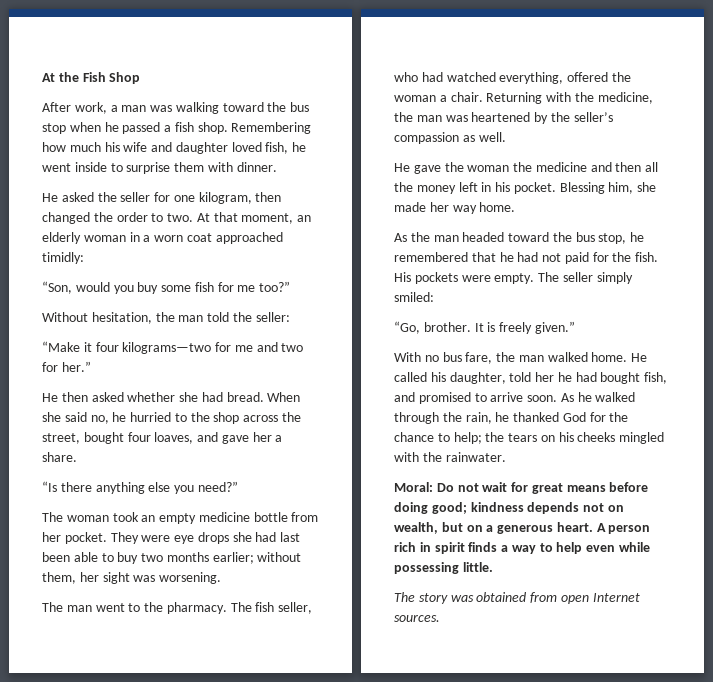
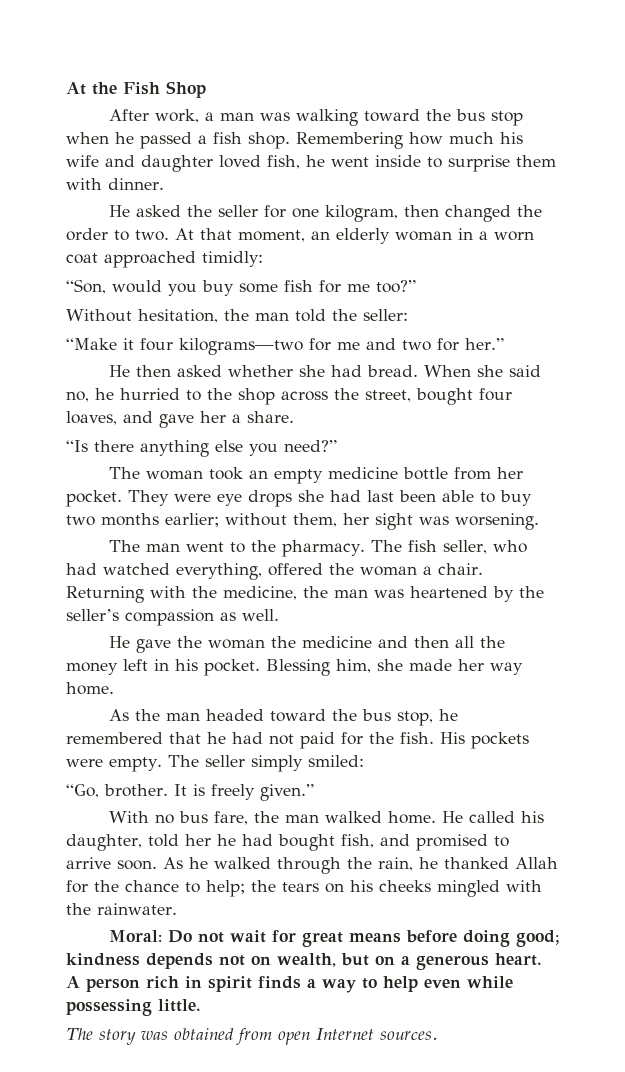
[562,412,586,422] God -> [515,857,558,869] Allah

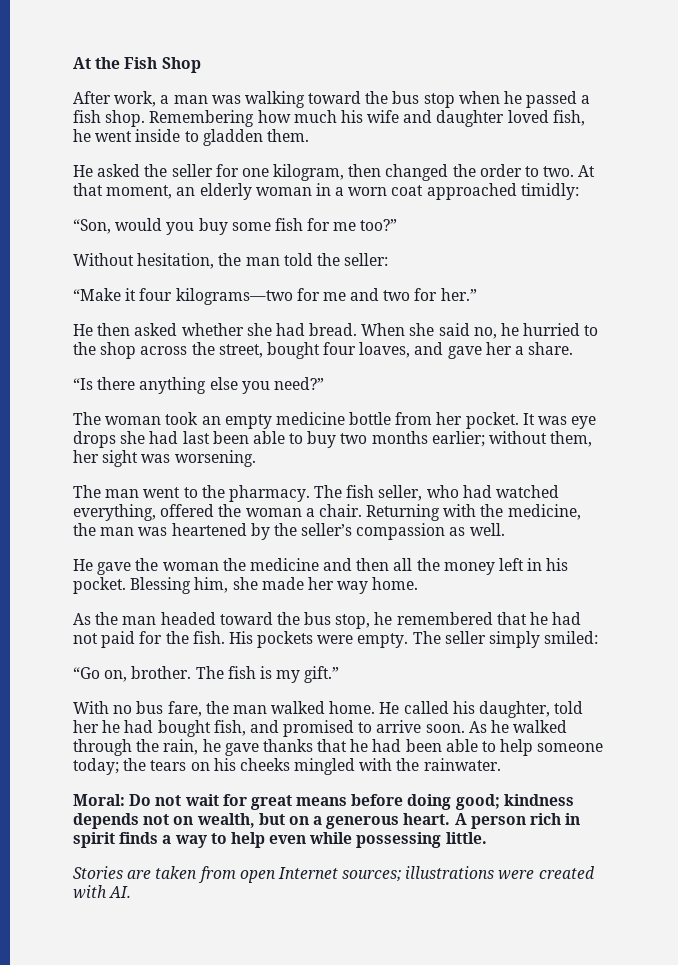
[448,155,556,172] [66,178,164,190] surprise them with dinner. -> [202,129,309,146] gladden them.
[128,490,211,506] They were -> [522,413,568,425] It was
[66,784,314,801] “Go, brother. It is freely given.” -> [73,666,340,683] “Go on, brother. The fish is my gift.”
[444,857,558,869] [66,880,245,897] thanked Allah for the chance to help; -> [224,739,604,756] [73,758,119,775] gave thanks that he had been able to help someone today;
[66,1028,438,1045] The story was obtained from open Internet sources. -> [73,866,595,883] [73,885,132,899] Stories are taken from open Internet sources; illustrations were created with AI.

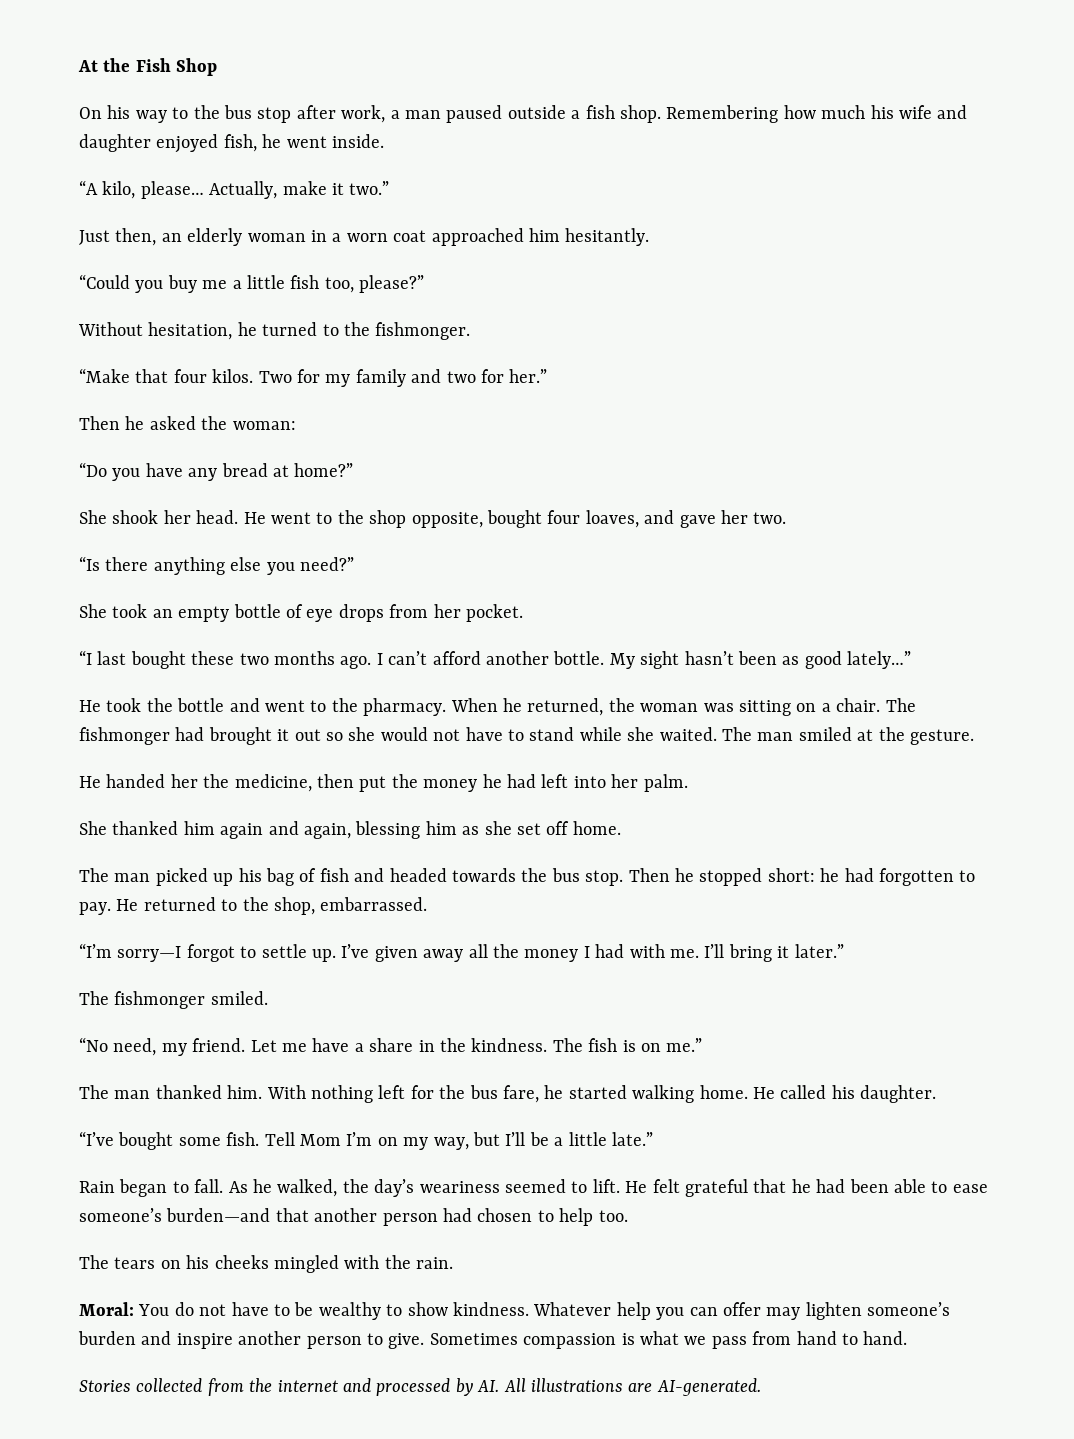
[73,91,578,108] After work, a man was walking toward the bus stop when he passed -> [79,105,566,123] On his way to the bus stop after work, a man paused outside
[507,110,549,123] loved -> [156,134,219,153] enjoyed
[135,129,309,146] [73,164,596,181] [73,183,173,199] inside to gladden them. // He asked the seller for one kilogram, then changed the order to two. At that moment, -> [332,134,384,148] [79,180,390,199] [79,228,157,246] inside. // “A kilo, please… Actually, make it two.” // Just then,
[520,183,579,200] [73,218,398,235] [73,253,389,269] [73,288,477,305] [73,323,599,339] [73,342,263,359] timidly: // “Son, would you buy some fish for me too?” // Without hesitation, the man told the seller: // “Make it four kilograms—two for me and two for her.” // He then asked whether she had bread. When she said no, he hurried to the shop across the street, -> [529,228,650,246] [79,274,425,293] [78,322,471,340] [79,368,548,387] [79,416,296,430] [79,462,354,481] [79,510,483,528] him hesitantly. // “Could you buy me a little fish too, please?” // Without hesitation, he turned to the fishmonger. // “Make that four kilos. Two for my family and two for her.” // Then he asked the woman: // “Do you have any bread at home?” // She shook her head. He went to the shop opposite,
[515,342,574,355] a share. -> [753,512,787,524] two.
[73,412,162,425] The woman -> [79,604,107,618] She
[275,412,392,425] medicine bottle -> [233,604,384,622] bottle of eye drops
[522,413,597,429] [73,431,593,448] [73,450,256,467] [73,485,560,502] [73,504,581,521] [73,523,505,540] [73,558,569,575] [73,577,419,594] [73,612,582,629] [73,631,599,648] [73,666,340,683] [73,701,584,718] [73,720,568,737] [73,739,313,756] It was eye drops she had last been able to buy two months earlier; without them, her sight was worsening. // The man went to the pharmacy. The fish seller, who had watched everything, offered the woman a chair. Returning with the medicine, the man was heartened by the seller’s compassion as well. // He gave the woman the medicine and then all the money left in his pocket. Blessing him, she made her way home. // As the man headed toward the bus stop, he remembered that he had not paid for the fish. His pockets were empty. The seller simply smiled: // “Go on, brother. The fish is my gift.” // With no bus fare, the man walked home. He called his daughter, told her he had bought fish, and promised to arrive soon. As he walked through the rain, he gave thanks -> [79,650,912,669] [79,698,916,716] [79,727,974,745] [79,774,688,792] [79,821,621,839] [79,868,976,886] [79,897,428,915] [79,943,844,962] [79,991,268,1009] [79,1037,703,1056] [79,1085,937,1103] [79,1131,653,1150] [79,1179,748,1197] // “I last bought these two months ago. I can’t afford another bottle. My sight hasn’t been as good lately…” // He took the bottle and went to the pharmacy. When he returned, the woman was sitting on a chair. The fishmonger had brought it out so she would not have to stand while she waited. The man smiled at the gesture. // He handed her the medicine, then put the money he had left into her palm. // She thanked him again and again, blessing him as she set off home. // The man picked up his bag of fish and headed towards the bus stop. Then he stopped short: he had forgotten to pay. He returned to the shop, embarrassed. // “I’m sorry—I forgot to settle up. I’ve given away all the money I had with me. I’ll bring it later.” // The fishmonger smiled. // “No need, my friend. Let me have a share in the kindness. The fish is on me.” // The man thanked him. With nothing left for the bus fare, he started walking home. He called his daughter. // “I’ve bought some fish. Tell Mom I’m on my way, but I’ll be a little late.” // Rain began to fall. As he walked, the day’s weariness seemed to lift. He felt grateful
[500,739,604,756] [73,758,147,775] help someone today; the -> [952,1184,988,1193] [79,1208,628,1226] [79,1255,109,1269] ease someone’s burden—and that another person had chosen to help too. // The
[423,758,501,771] rainwater. -> [416,1257,454,1269] rain.
[129,794,574,810] [73,813,581,829] [73,832,487,848] [73,866,595,883] [73,885,132,899] Do not wait for great means before doing good; kindness depends not on wealth, but on a generous heart. A person rich in spirit finds a way to help even while possessing little. // Stories are taken from open Internet sources; illustrations were created with AI. -> [138,1302,951,1320] [78,1331,908,1349] [79,1378,761,1396] You do not have to be wealthy to show kindness. Whatever help you can offer may lighten someone’s burden and inspire another person to give. Sometimes compassion is what we pass from hand to hand. // Stories collected from the internet and processed by AI. All illustrations are AI-generated.

